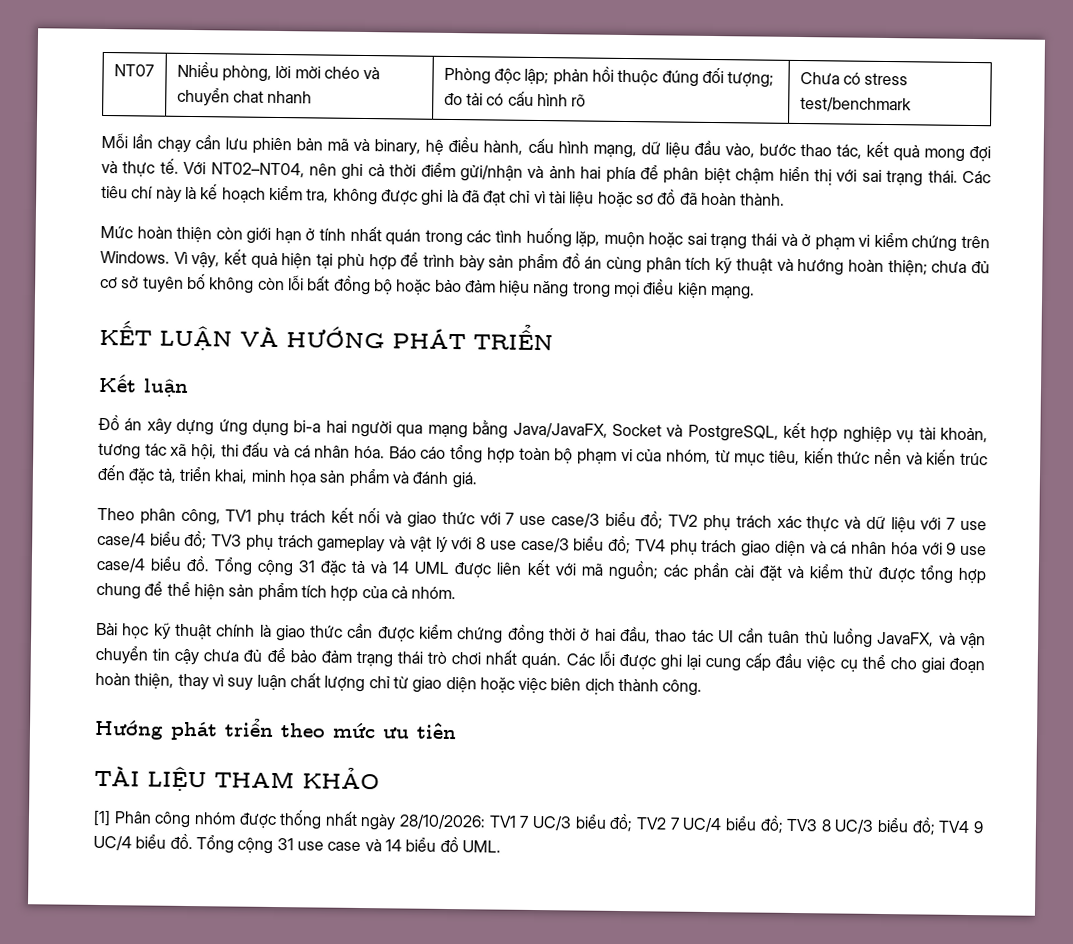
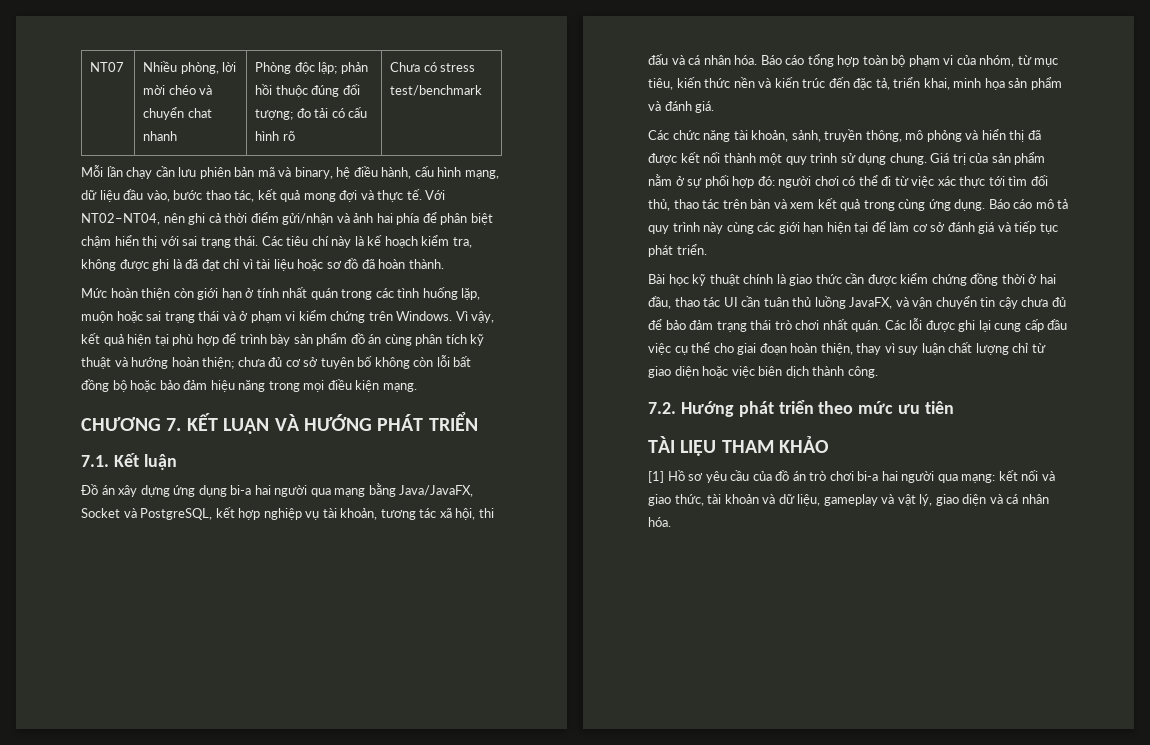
(756, 292) none -> [81,417,182,431] CHƯƠNG 7.
(554, 337) none -> [81,455,109,467] 7.1.
[97,507,988,533] [97,530,988,557] [96,555,987,585] [96,581,457,602] Theo phân công, TV1 phụ trách kết nối và giao thức với 7 use case/3 biểu đồ; TV2 phụ trách xác thực và dữ liệu với 7 use case/4 biểu đồ; TV3 phụ trách gameplay và vật lý với 8 use case/3 biểu đồ; TV4 phụ trách giao diện và cá nhân hóa với 9 use case/4 biểu đồ. Tổng cộng 31 đặc tả và 14 UML được liên kết với mã nguồn; các phần cài đặt và kiểm thử được tổng hợp chung để thể hiện sản phẩm tích hợp của cả nhóm. -> [648,129,1041,142] [648,152,1046,165] [648,174,1048,188] [648,198,1069,211] [648,221,1058,234] [648,244,707,257] Các chức năng tài khoản, sảnh, truyền thông, mô phỏng và hiển thị đã được kết nối thành một quy trình sử dụng chung. Giá trị của sản phẩm nằm ở sự phối hợp đó: người chơi có thể đi từ việc xác thực tới tìm đối thủ, thao tác trên bàn và xem kết quả trong cùng ứng dụng. Báo cáo mô tả quy trình này cùng các giới hạn hiện tại để làm cơ sở đánh giá và tiếp tục phát triển.
(703, 687) none -> [648,402,676,414] 7.2.
[113,810,984,836] [93,833,501,854] Phân công nhóm được thống nhất ngày 28/10/2026: TV1 7 UC/3 biểu đồ; TV2 7 UC/4 biểu đồ; TV3 8 UC/3 biểu đồ; TV4 9 UC/4 biểu đồ. Tổng cộng 31 use case và 14 biểu đồ UML. -> [667,470,1055,483] [648,494,1049,506] [648,517,671,527] Hồ sơ yêu cầu của đồ án trò chơi bi-a hai người qua mạng: kết nối và giao thức, tài khoản và dữ liệu, gameplay và vật lý, giao diện và cá nhân hóa.

